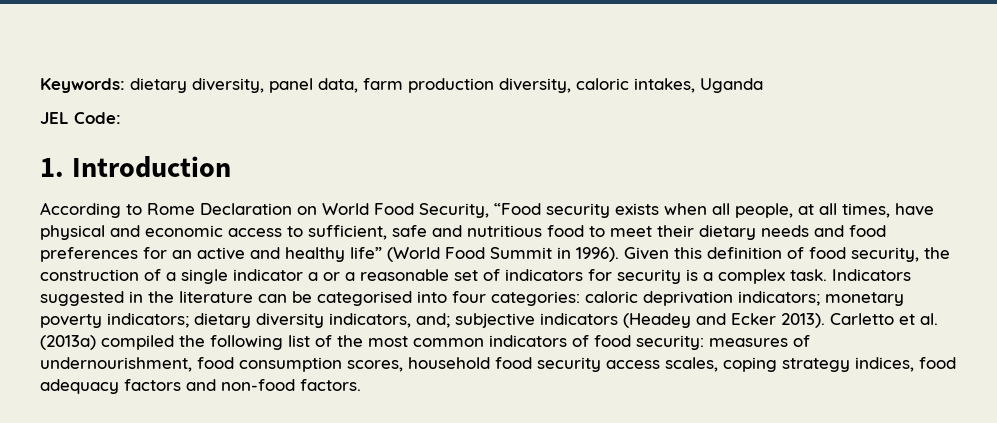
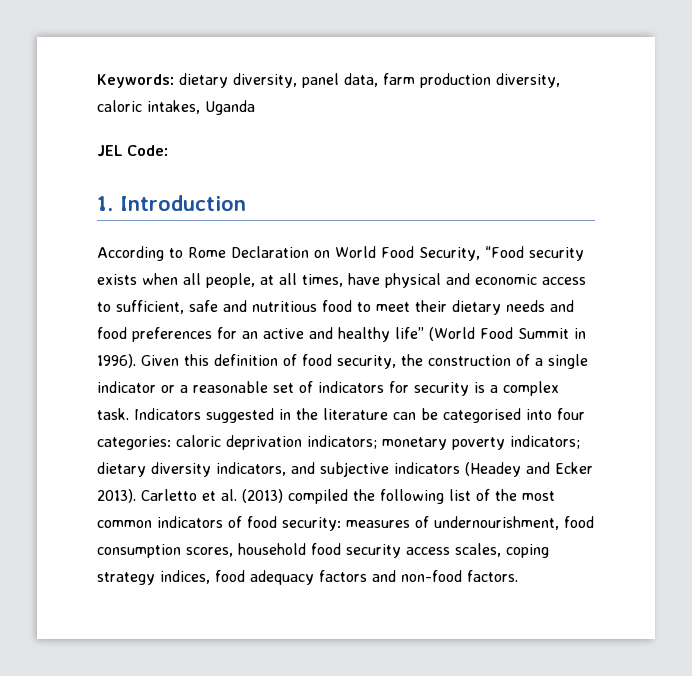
[308,272,318,281] a -> (156, 387) none
[416,313,450,328] and; -> [291,462,315,474] and
[40,335,96,350] (2013a) -> [242,489,283,503] (2013)

